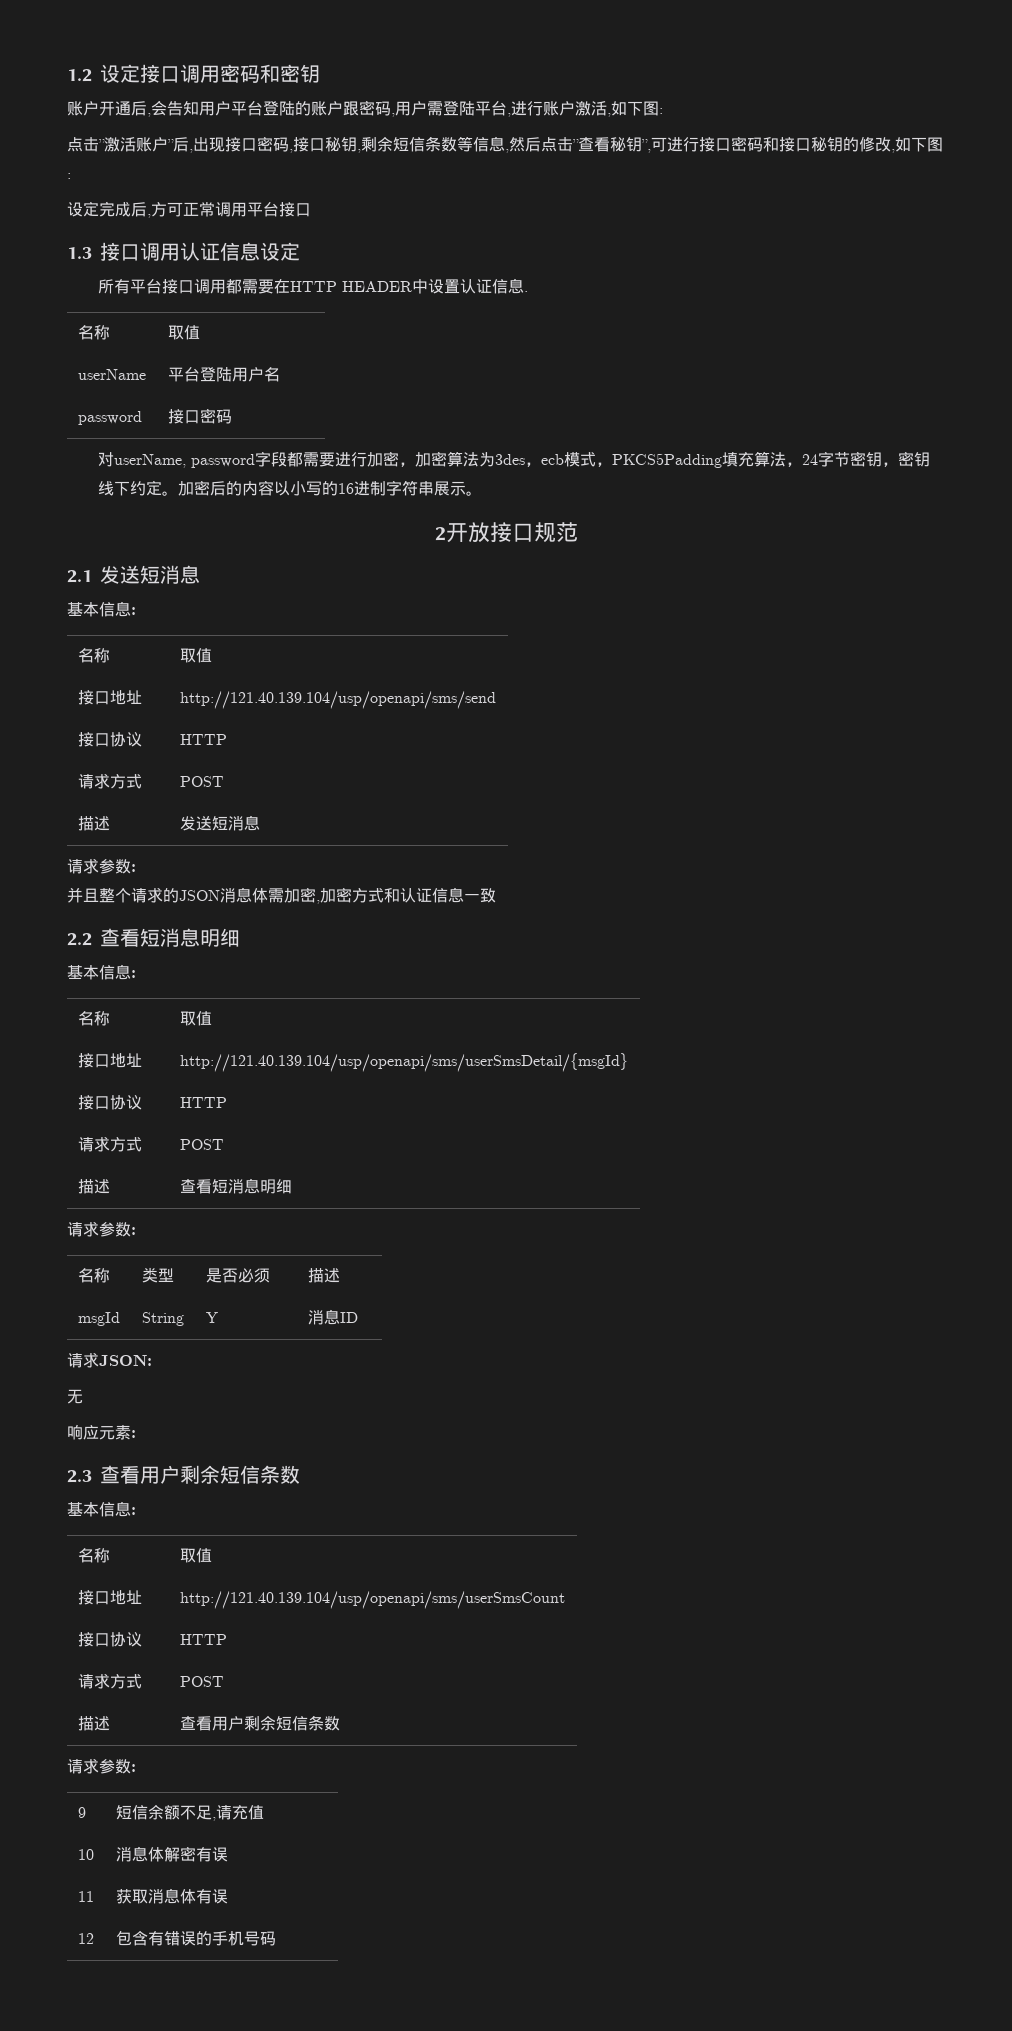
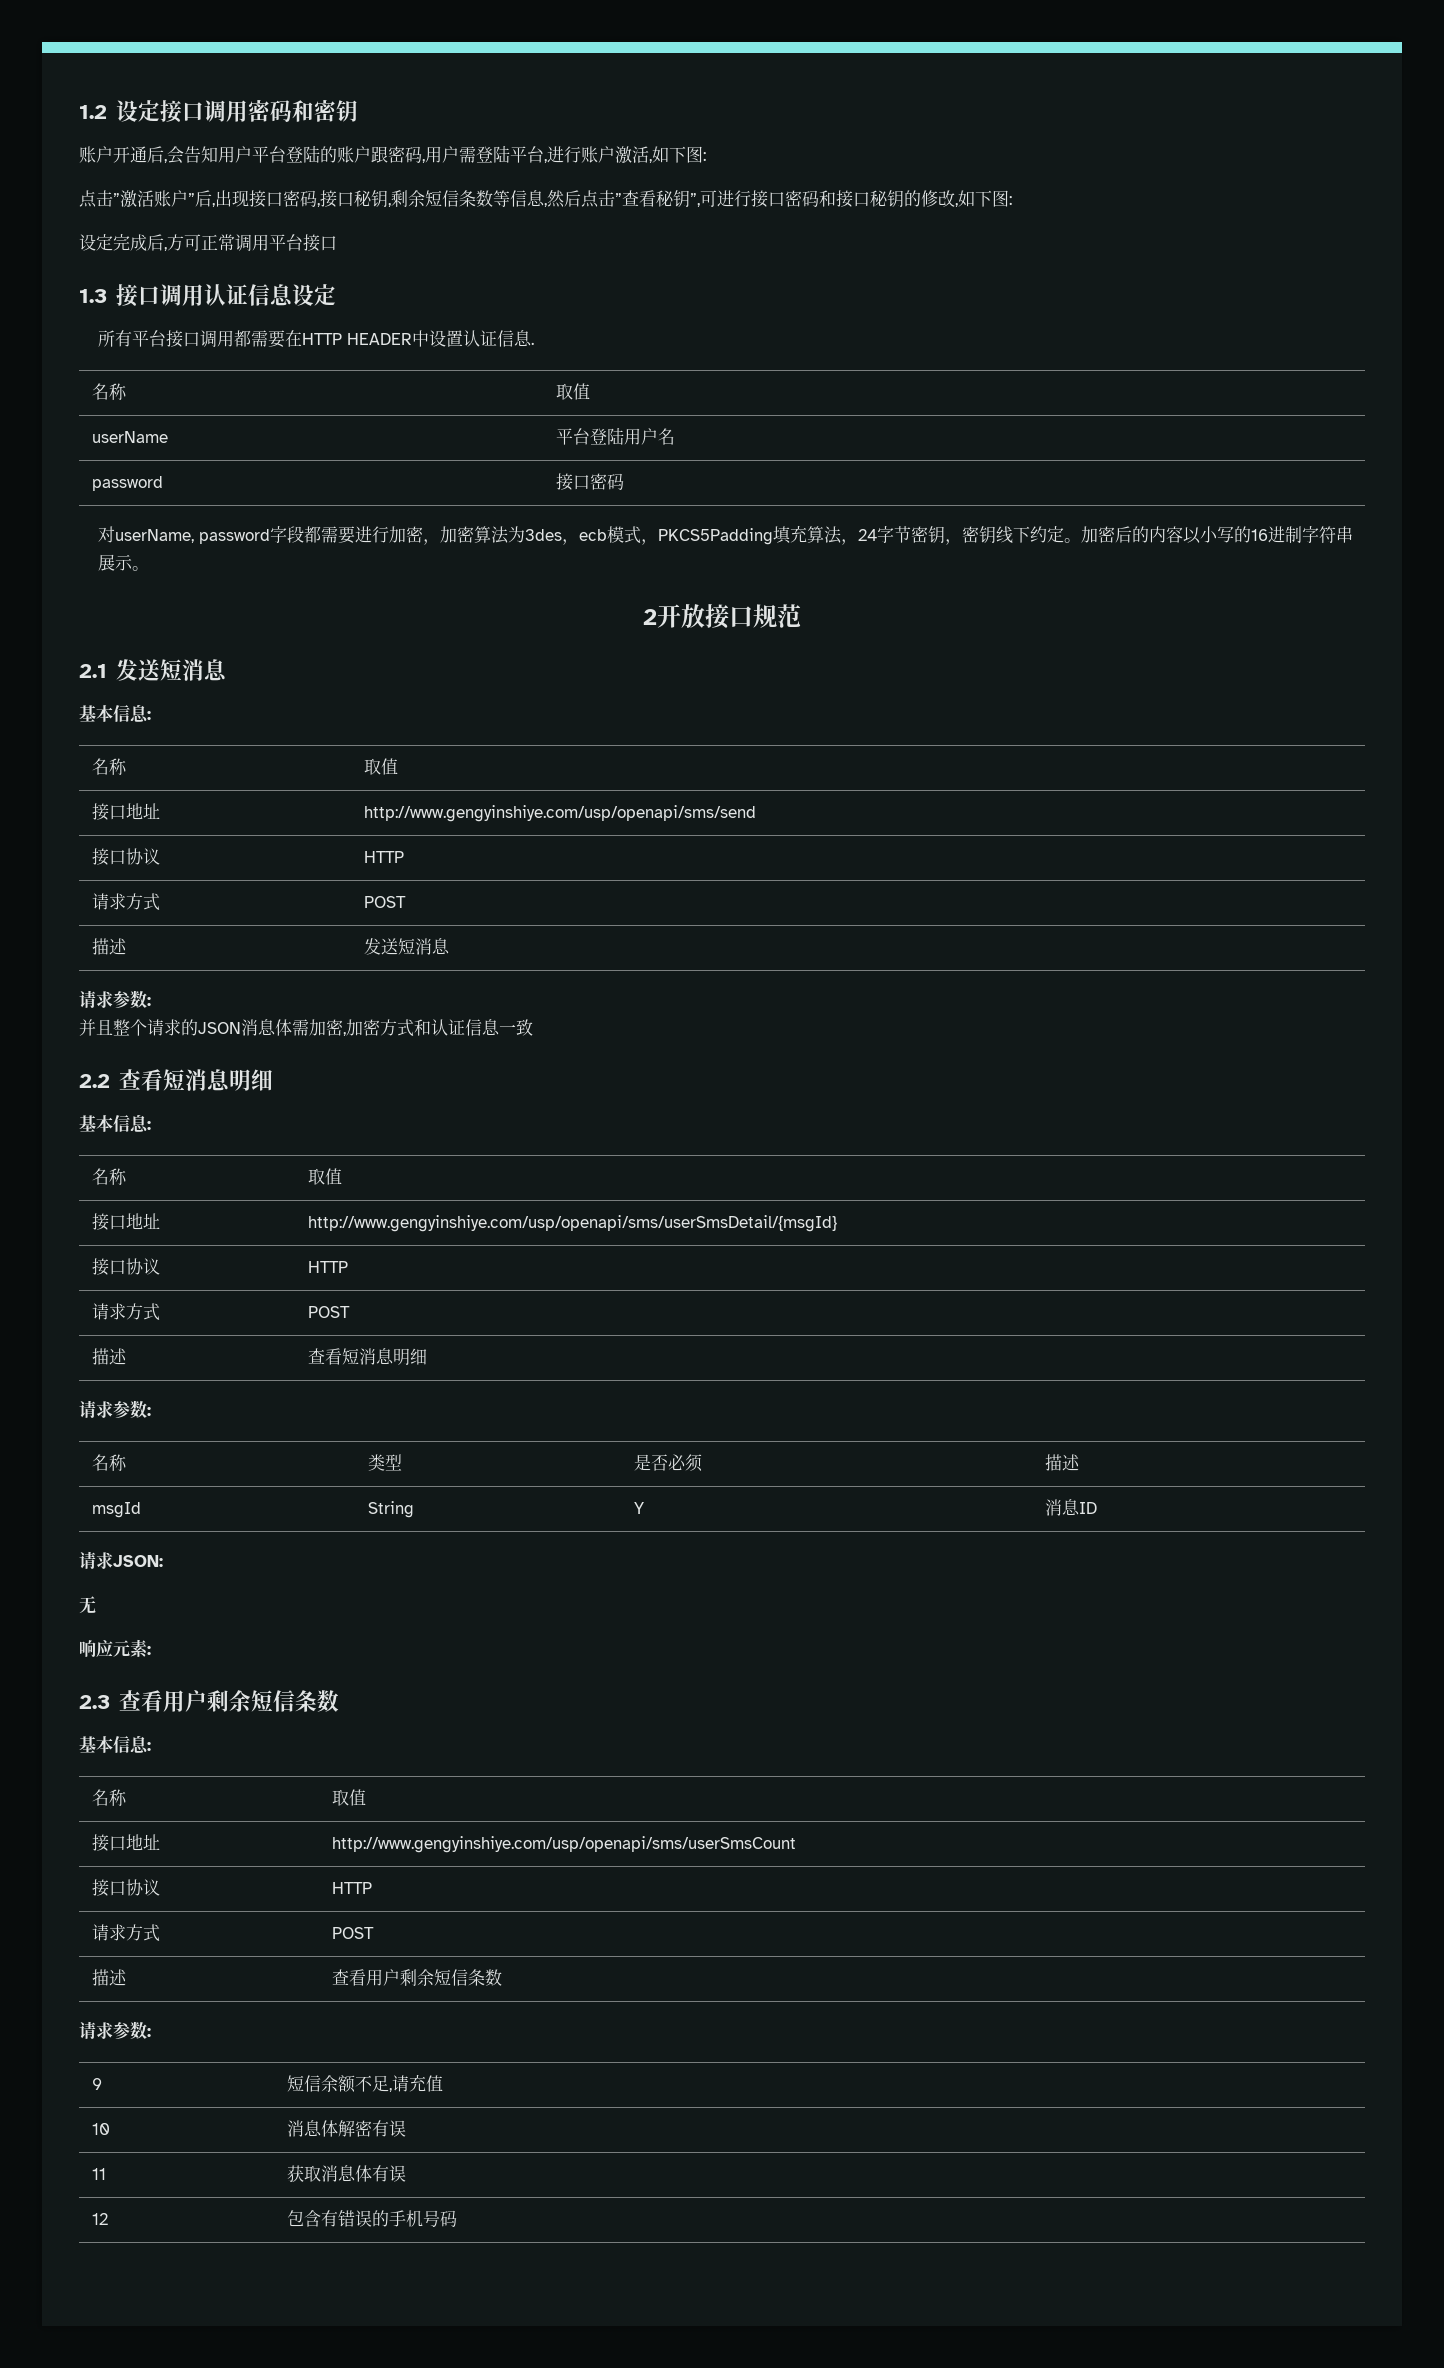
[179,691,496,709] http://121.40.139.104/usp/openapi/sms/send -> [364,805,757,822] http://www.gengyinshiye.com/usp/openapi/sms/send
[179,1053,628,1072] http://121.40.139.104/usp/openapi/sms/userSmsDetail/{msgId} -> [308,1215,838,1232] http://www.gengyinshiye.com/usp/openapi/sms/userSmsDetail/{msgId}
[179,1591,565,1609] http://121.40.139.104/usp/openapi/sms/userSmsCount -> [332,1836,797,1853] http://www.gengyinshiye.com/usp/openapi/sms/userSmsCount

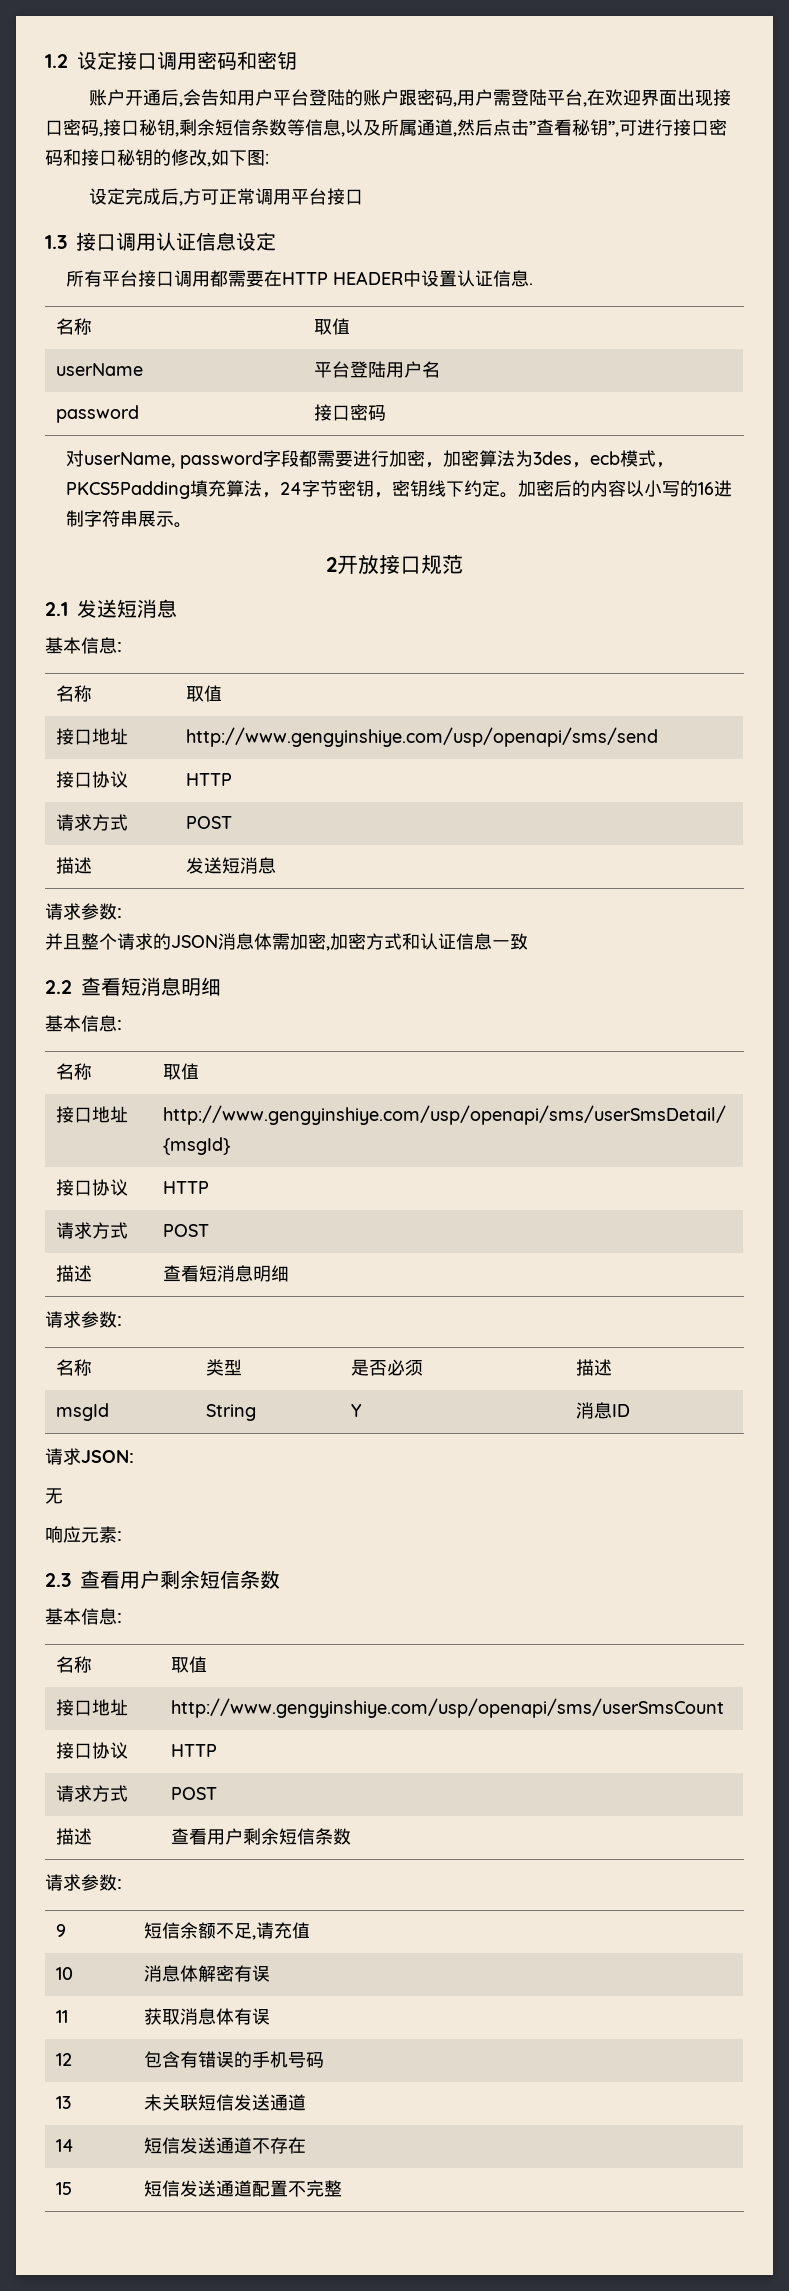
[547,146,706,164] [79,190,215,208] 进行账户激活,如下图: // 点击”激活账户”后, -> [586,89,677,106] 在欢迎界面
(547, 205) none -> [345,119,457,137] 以及所属通道,
(458, 2218) none -> [56,2096,72,2109] [144,2094,307,2111] [56,2139,75,2152] [144,2137,307,2154] [56,2182,73,2195] [144,2180,343,2197] // 13 | 未关联短信发送通道 // 14 | 短信发送通道不存在 // 15 | 短信发送通道配置不完整

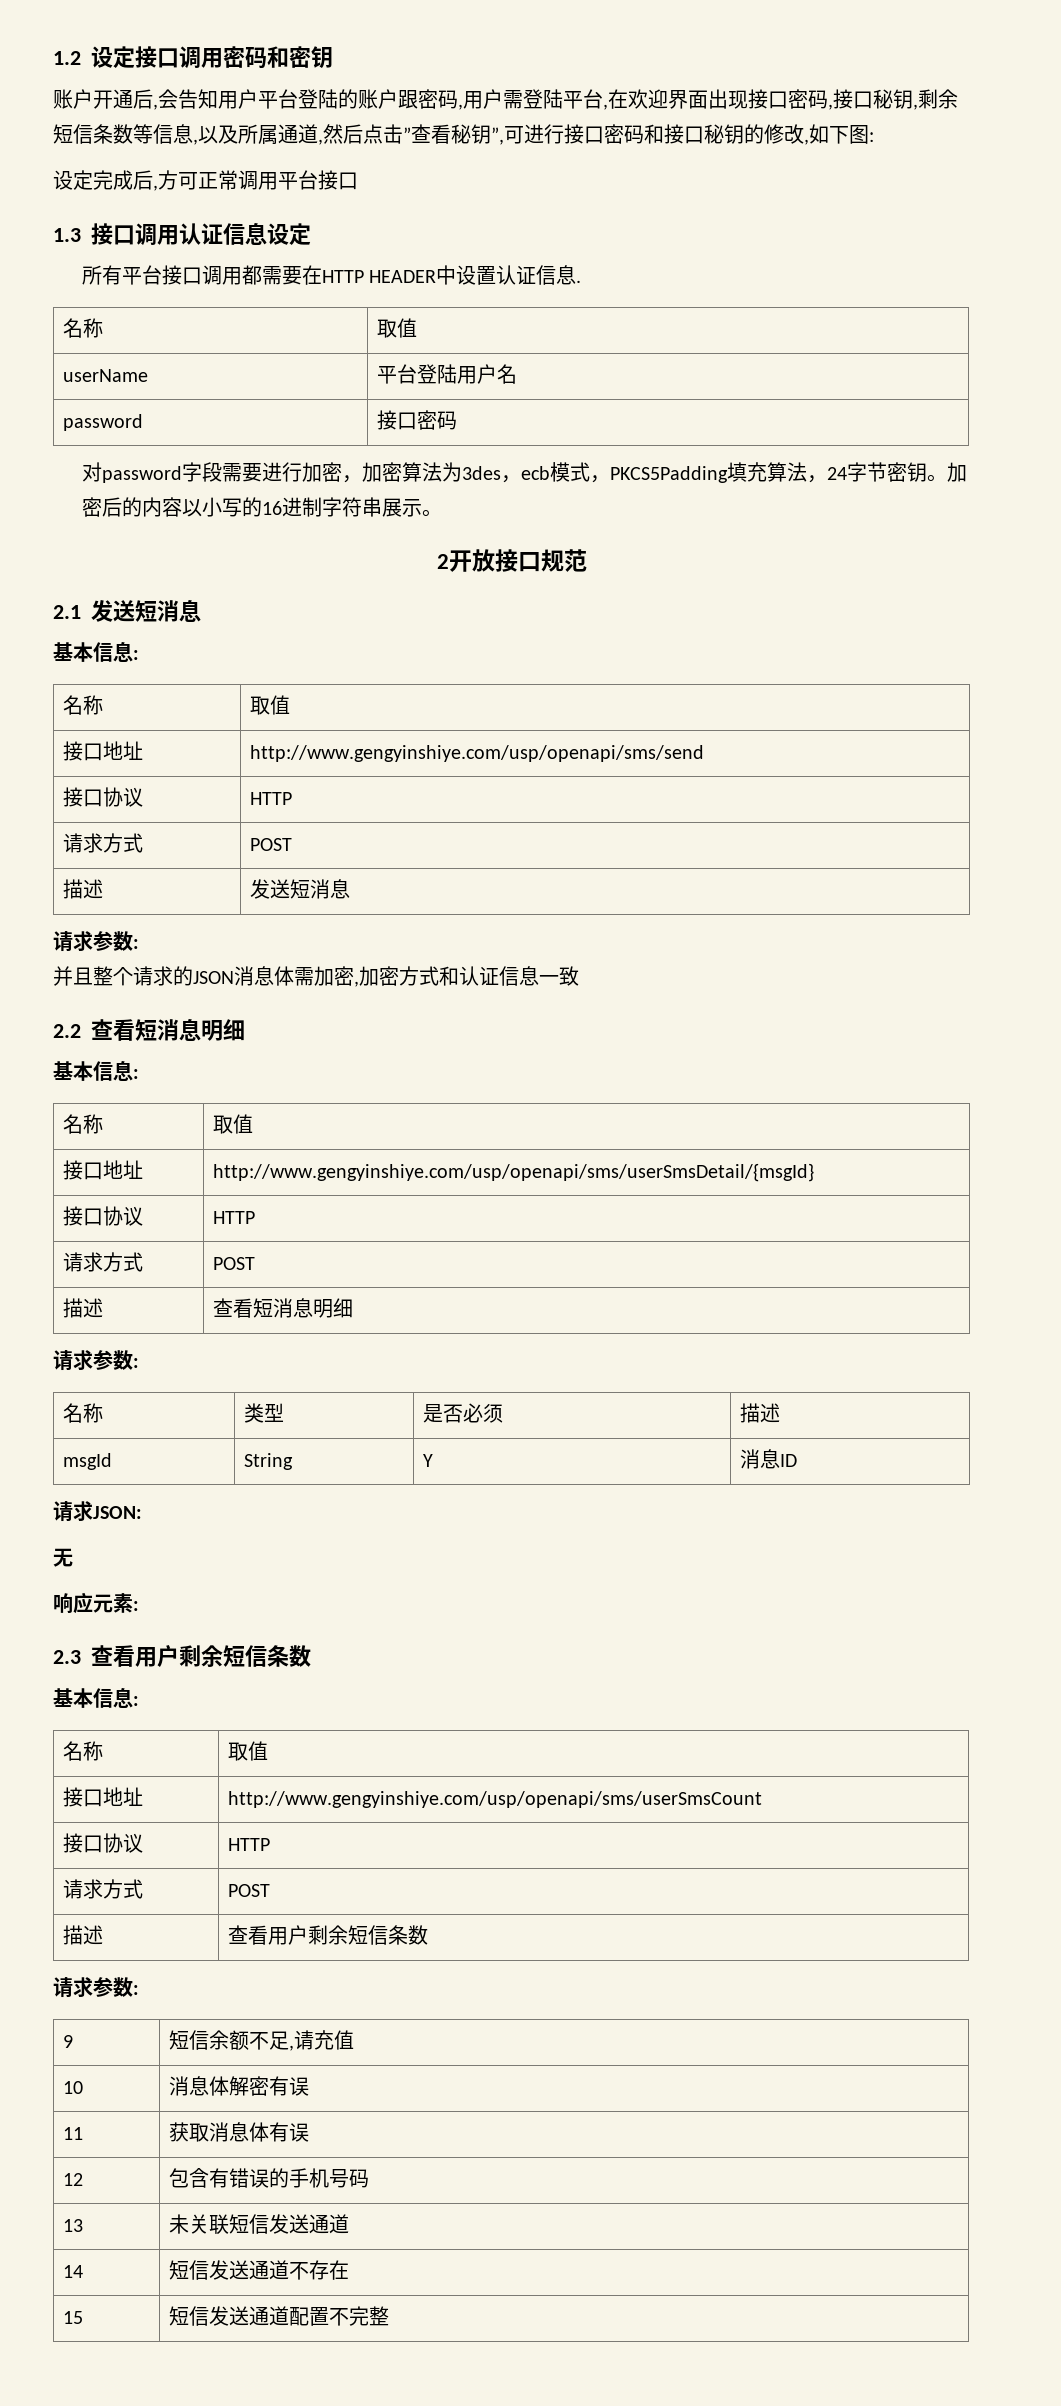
[83,452,175,468] userName, -> (102, 472) none
[298,450,317,467] 都 -> (222, 472) none
[373,480,500,498] ，密钥线下约定 -> (927, 472) none

